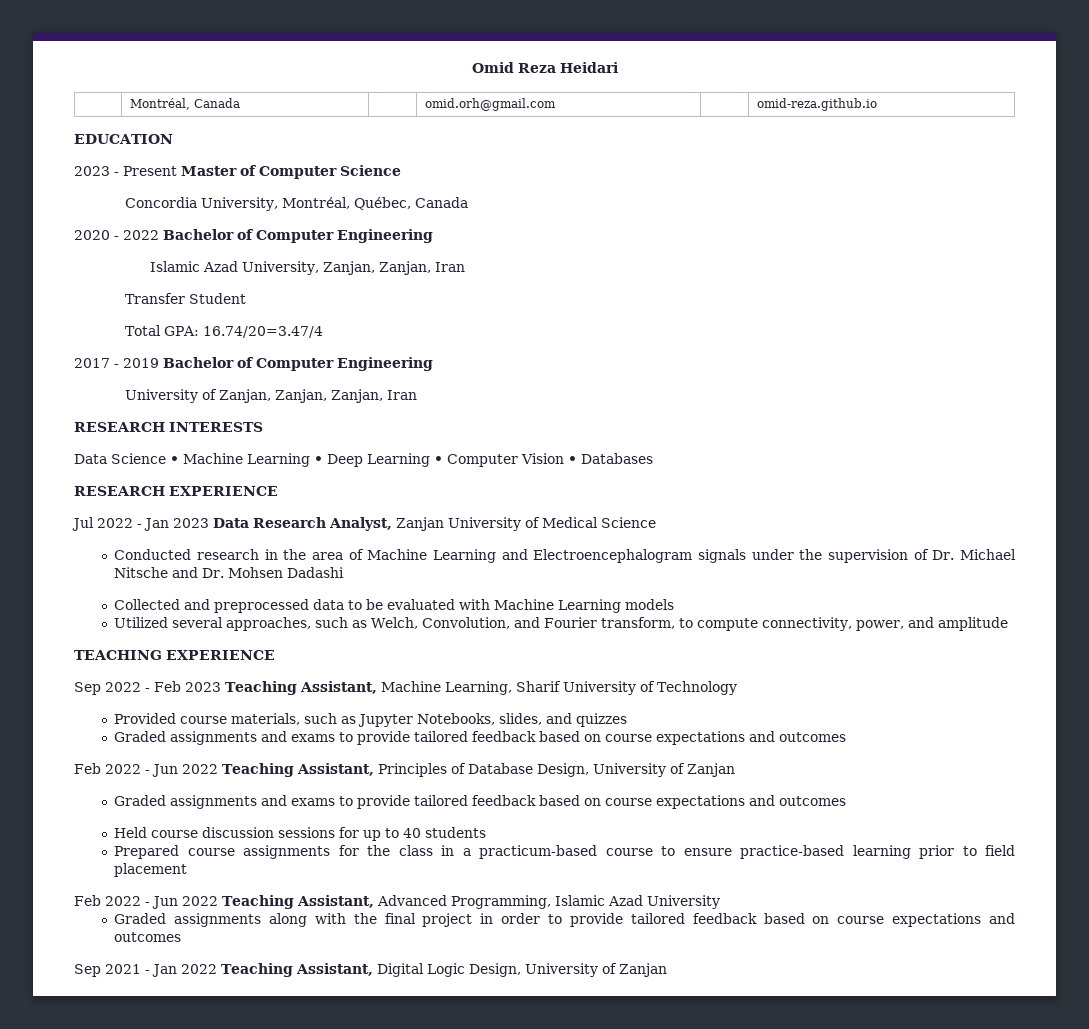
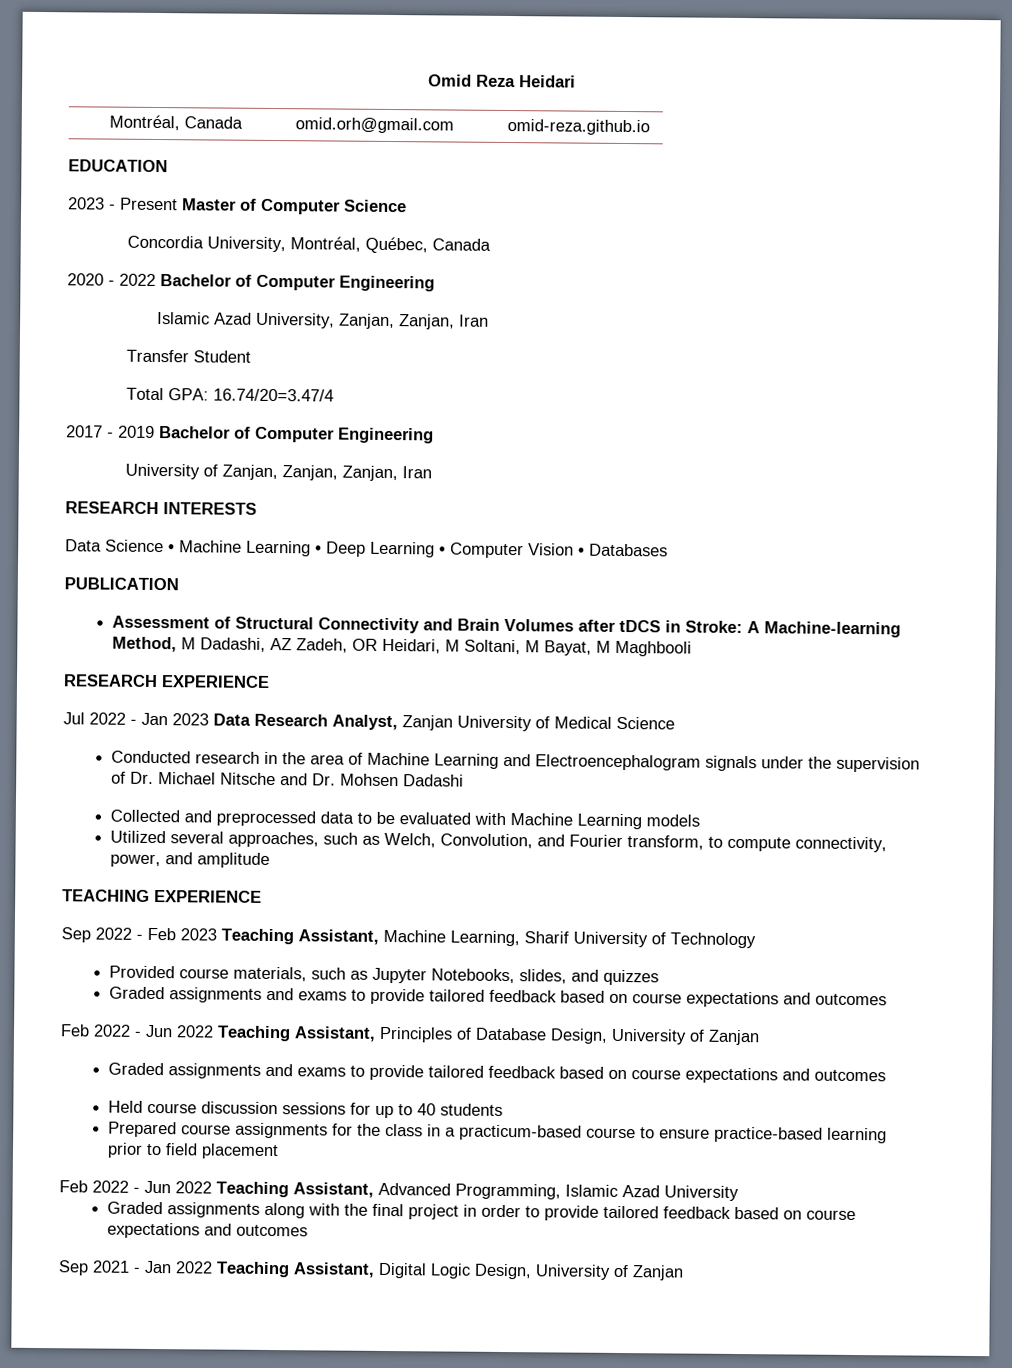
(653, 458) none -> [64,577,179,591] [112,615,902,638] [112,636,693,657] // PUBLICATION // Assessment of Structural Connectivity and Brain Volumes after tDCS in Stroke: A Machine-learning Method, M Dadashi, AZ Zadeh, OR Heidari, M Soltani, M Bayat, M Maghbooli

